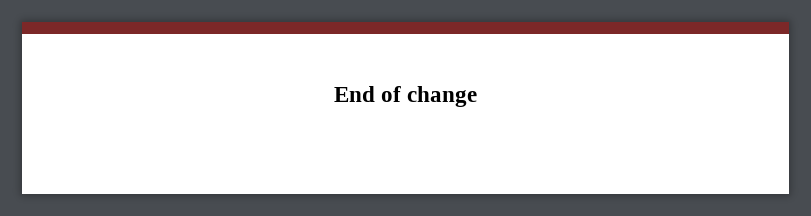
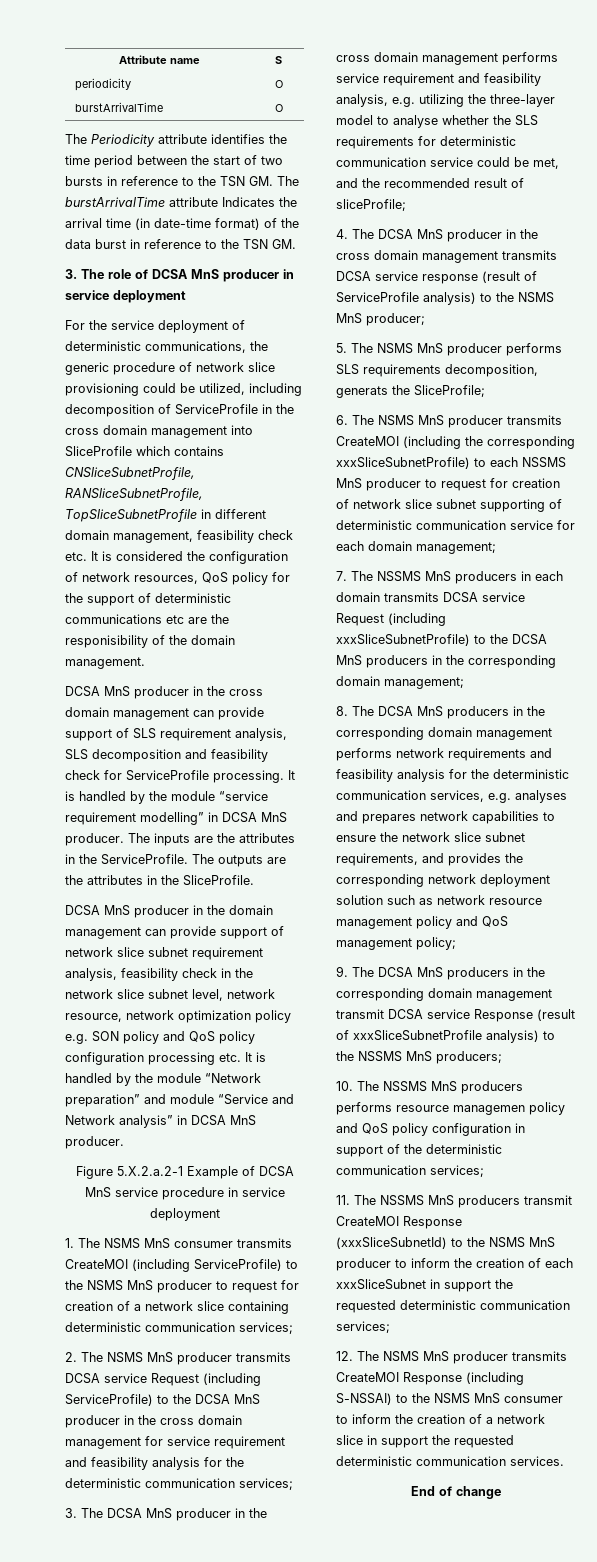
(333, 94) none -> [119,55,200,64] [275,56,282,64] [74,78,131,91] [274,80,283,88] [74,102,163,112] [274,104,283,112] [65,134,287,147] [65,155,283,168] [65,176,299,187] [65,197,297,207] [65,218,299,230] [65,239,296,250] [65,269,294,282] [65,290,186,303] [65,320,245,333] [65,341,268,353] [65,362,275,375] [65,383,302,396] [65,404,294,417] [65,425,253,438] [65,446,224,457] [65,467,195,480] [65,488,203,501] [65,509,266,522] [65,530,293,543] [65,551,288,564] [65,572,290,585] [65,593,231,606] [65,614,229,624] [65,635,235,648] [65,657,145,669] [65,686,263,699] [65,707,264,720] [65,728,287,741] [65,749,268,762] [65,770,295,783] [65,791,268,804] [65,812,287,825] [65,833,295,846] [65,854,286,867] [65,875,254,886] [65,905,273,918] [65,926,284,939] [65,947,263,960] [65,968,253,981] [65,989,275,1001] [65,1010,291,1023] [65,1031,255,1044] [65,1052,266,1065] [65,1073,261,1086] [65,1094,294,1107] [65,1115,256,1128] [65,1136,124,1149] [75,1166,294,1179] [84,1187,285,1200] [149,1208,220,1221] [65,1238,292,1249] [65,1259,298,1272] [65,1280,299,1293] [65,1301,289,1314] [65,1322,293,1334] [65,1352,291,1365] [65,1373,261,1386] [65,1394,260,1406] [65,1415,242,1428] [65,1436,285,1449] [65,1457,244,1470] [65,1478,293,1490] [65,1508,267,1521] [336,52,558,65] [336,73,541,86] [336,94,555,107] [336,115,538,128] [336,136,516,149] [336,157,559,169] [336,178,524,188] [336,199,406,211] [336,229,538,242] [336,250,557,263] [336,271,537,284] [336,292,554,305] [336,313,425,326] [336,343,562,356] [336,364,538,377] [336,385,485,398] [336,415,562,428] [336,436,575,449] [336,457,566,469] [336,478,560,491] [336,499,562,512] [336,520,575,530] [336,541,496,554] [336,571,563,584] [336,592,525,603] [336,613,446,626] [336,634,547,646] [336,655,556,668] [336,676,464,689] [336,706,545,719] [336,727,552,740] [336,748,552,761] [336,769,569,782] [336,790,567,803] [336,811,555,824] [336,832,525,842] [336,853,523,866] [336,874,550,887] [336,895,542,905] [336,916,508,929] [336,937,456,950] [336,966,545,980] [336,988,552,1001] [336,1009,575,1022] [336,1030,555,1043] [336,1051,502,1064] [336,1081,523,1094] [336,1102,565,1115] [336,1123,525,1136] [336,1144,502,1157] [336,1165,484,1177] [336,1195,572,1208] [336,1216,462,1229] [336,1237,555,1249] [336,1258,573,1271] [336,1279,513,1292] [336,1300,570,1313] [336,1321,390,1333] [336,1351,567,1364] [336,1372,524,1385] [336,1393,563,1405] [336,1414,545,1424] [336,1435,514,1448] [336,1456,564,1466] Attribute name | S // periodicity | O // burstArrivalTime | O // The Periodicity attribute identifies the time period between the start of two bursts in reference to the TSN GM. The burstArrivalTime attribute Indicates the arrival time (in date-time format) of the data burst in reference to the TSN GM. // 3. The role of DCSA MnS producer in service deployment // For the service deployment of deterministic communications, the generic procedure of network slice provisioning could be utilized, including decomposition of ServiceProfile in the cross domain management into SliceProfile which contains CNSliceSubnetProfile, RANSliceSubnetProfile, TopSliceSubnetProfile in different domain management, feasibility check etc. It is considered the configuration of network resources, QoS policy for the support of deterministic communications etc are the responisibility of the domain management. // DCSA MnS producer in the cross domain management can provide support of SLS requirement analysis, SLS decomposition and feasibility check for ServiceProfile processing. It is handled by the module “service requirement modelling” in DCSA MnS producer. The inputs are the attributes in the ServiceProfile. The outputs are the attributes in the SliceProfile. // DCSA MnS producer in the domain management can provide support of network slice subnet requirement analysis, feasibility check in the network slice subnet level, network resource, network optimization policy e.g. SON policy and QoS policy configuration processing etc. It is handled by the module “Network preparation” and module “Service and Network analysis” in DCSA MnS producer. // Figure 5.X.2.a.2-1 Example of DCSA MnS service procedure in service deployment // 1. The NSMS MnS consumer transmits CreateMOI (including ServiceProfile) to the NSMS MnS producer to request for creation of a network slice containing deterministic communication services; // 2. The NSMS MnS producer transmits DCSA service Request (including ServiceProfile) to the DCSA MnS producer in the cross domain management for service requirement and feasibility analysis for the deterministic communication services; // 3. The DCSA MnS producer in the cross domain management performs service requirement and feasibility analysis, e.g. utilizing the three-layer model to analyse whether the SLS requirements for deterministic communication service could be met, and the recommended result of sliceProfile; // 4. The DCSA MnS producer in the cross domain management transmits DCSA service response (result of ServiceProfile analysis) to the NSMS MnS producer; // 5. The NSMS MnS producer performs SLS requirements decomposition, generats the SliceProfile; // 6. The NSMS MnS producer transmits CreateMOI (including the corresponding xxxSliceSubnetProfile) to each NSSMS MnS producer to request for creation of network slice subnet supporting of deterministic communication service for each domain management; // 7. The NSSMS MnS producers in each domain transmits DCSA service Request (including xxxSliceSubnetProfile) to the DCSA MnS producers in the corresponding domain management; // 8. The DCSA MnS producers in the corresponding domain management performs network requirements and feasibility analysis for the deterministic communication services, e.g. analyses and prepares network capabilities to ensure the network slice subnet requirements, and provides the corresponding network deployment solution such as network resource management policy and QoS management policy; // 9. The DCSA MnS producers in the corresponding domain management transmit DCSA service Response (result of xxxSliceSubnetProfile analysis) to the NSSMS MnS producers; // 10. The NSSMS MnS producers performs resource managemen policy and QoS policy configuration in support of the deterministic communication services; // 11. The NSSMS MnS producers transmit CreateMOI Response (xxxSliceSubnetId) to the NSMS MnS producer to inform the creation of each xxxSliceSubnet in support the requested deterministic communication services; // 12. The NSMS MnS producer transmits CreateMOI Response (including S-NSSAI) to the NSMS MnS consumer to inform the creation of a network slice in support the requested deterministic communication services. //

